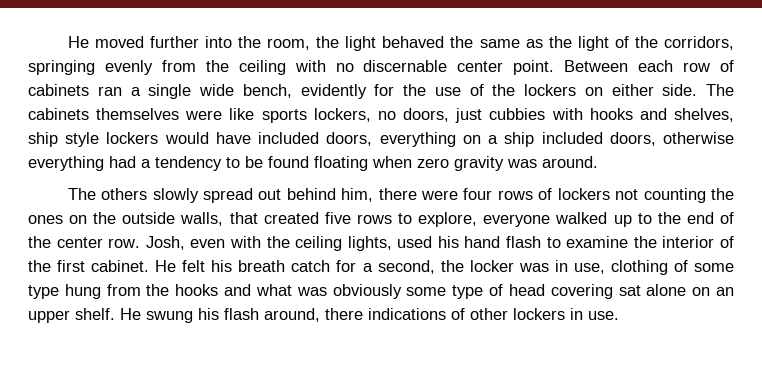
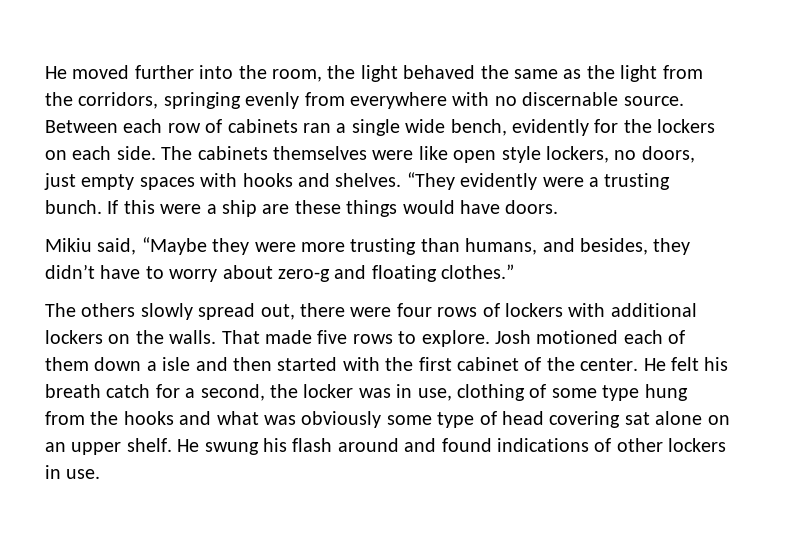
[614,36,629,48] of -> [662,65,703,79] from
[205,60,286,75] the ceiling -> [350,92,447,109] everywhere
[457,60,555,75] center point. -> [623,96,684,106] source.
[434,84,654,96] use of the lockers on either -> [657,119,716,133] [45,146,112,160] lockers on each
[261,109,307,123] sports -> [453,146,541,163] open style
[489,108,546,120] cubbies -> [81,174,195,190] empty spaces
[674,108,734,122] [28,132,735,147] [28,156,598,171] shelves, ship style lockers would have included doors, everything on a ship included doors, otherwise everything had a tendency to be found floating when zero gravity was around. -> [335,172,671,190] [45,200,559,217] [45,237,691,255] [45,264,515,282] shelves. “They evidently were a trusting bunch. If this were a ship are these things would have doors. // Mikiu said, “Maybe they were more trusting than humans, and besides, they didn’t have to worry about zero-g and floating clothes.”
[258,188,374,202] out behind him, -> [260,304,295,320] out,
[615,188,734,203] [28,212,735,227] [28,236,735,251] [28,260,150,272] not counting the ones on the outside walls, that created five rows to explore, everyone walked up to the end of the center row. Josh, even with the ceiling lights, used his hand flash to examine the interior of the first cabinet. -> [568,303,697,317] [45,330,686,347] [45,357,639,371] with additional lockers on the walls. That made five rows to explore. Josh motioned each of them down a isle and then started with the first cabinet of the center.
[264,308,363,322] around, there -> [337,438,492,452] around and found

